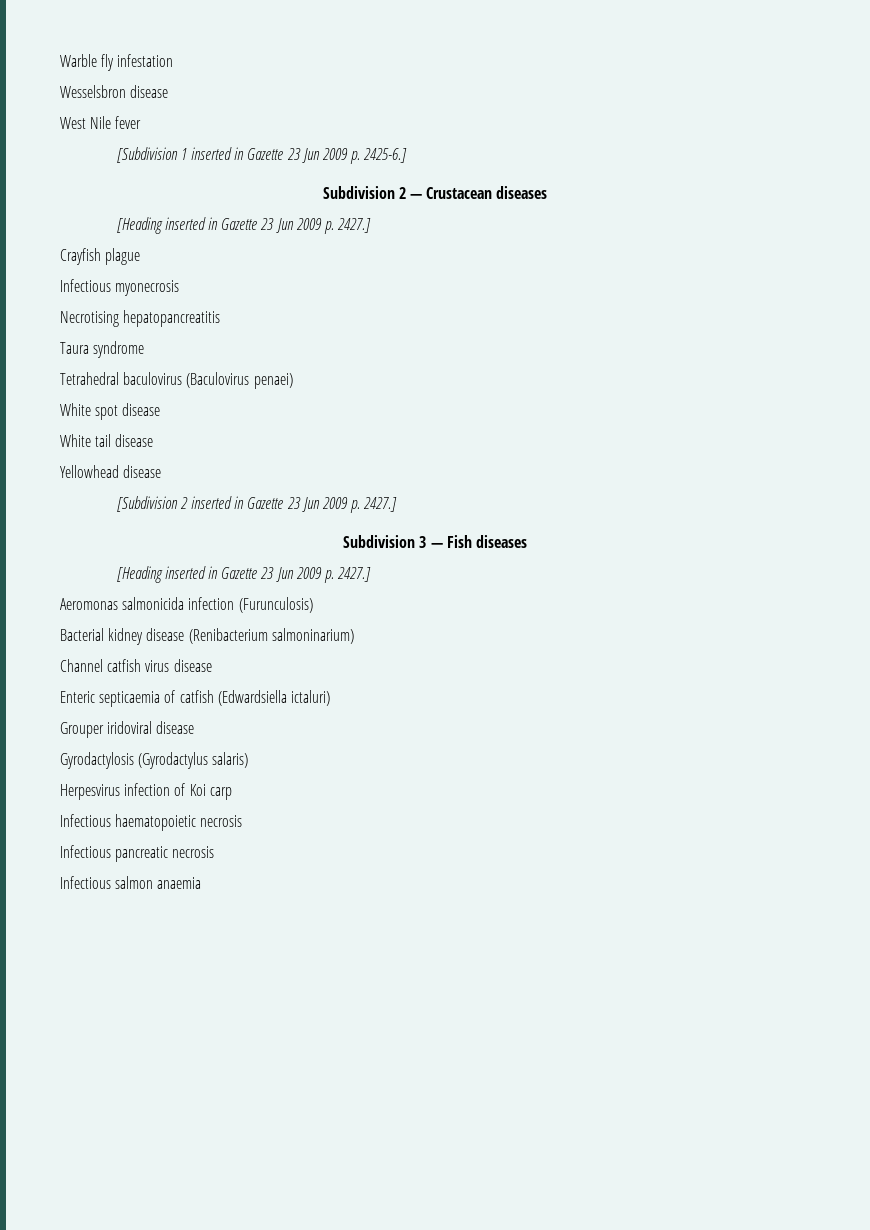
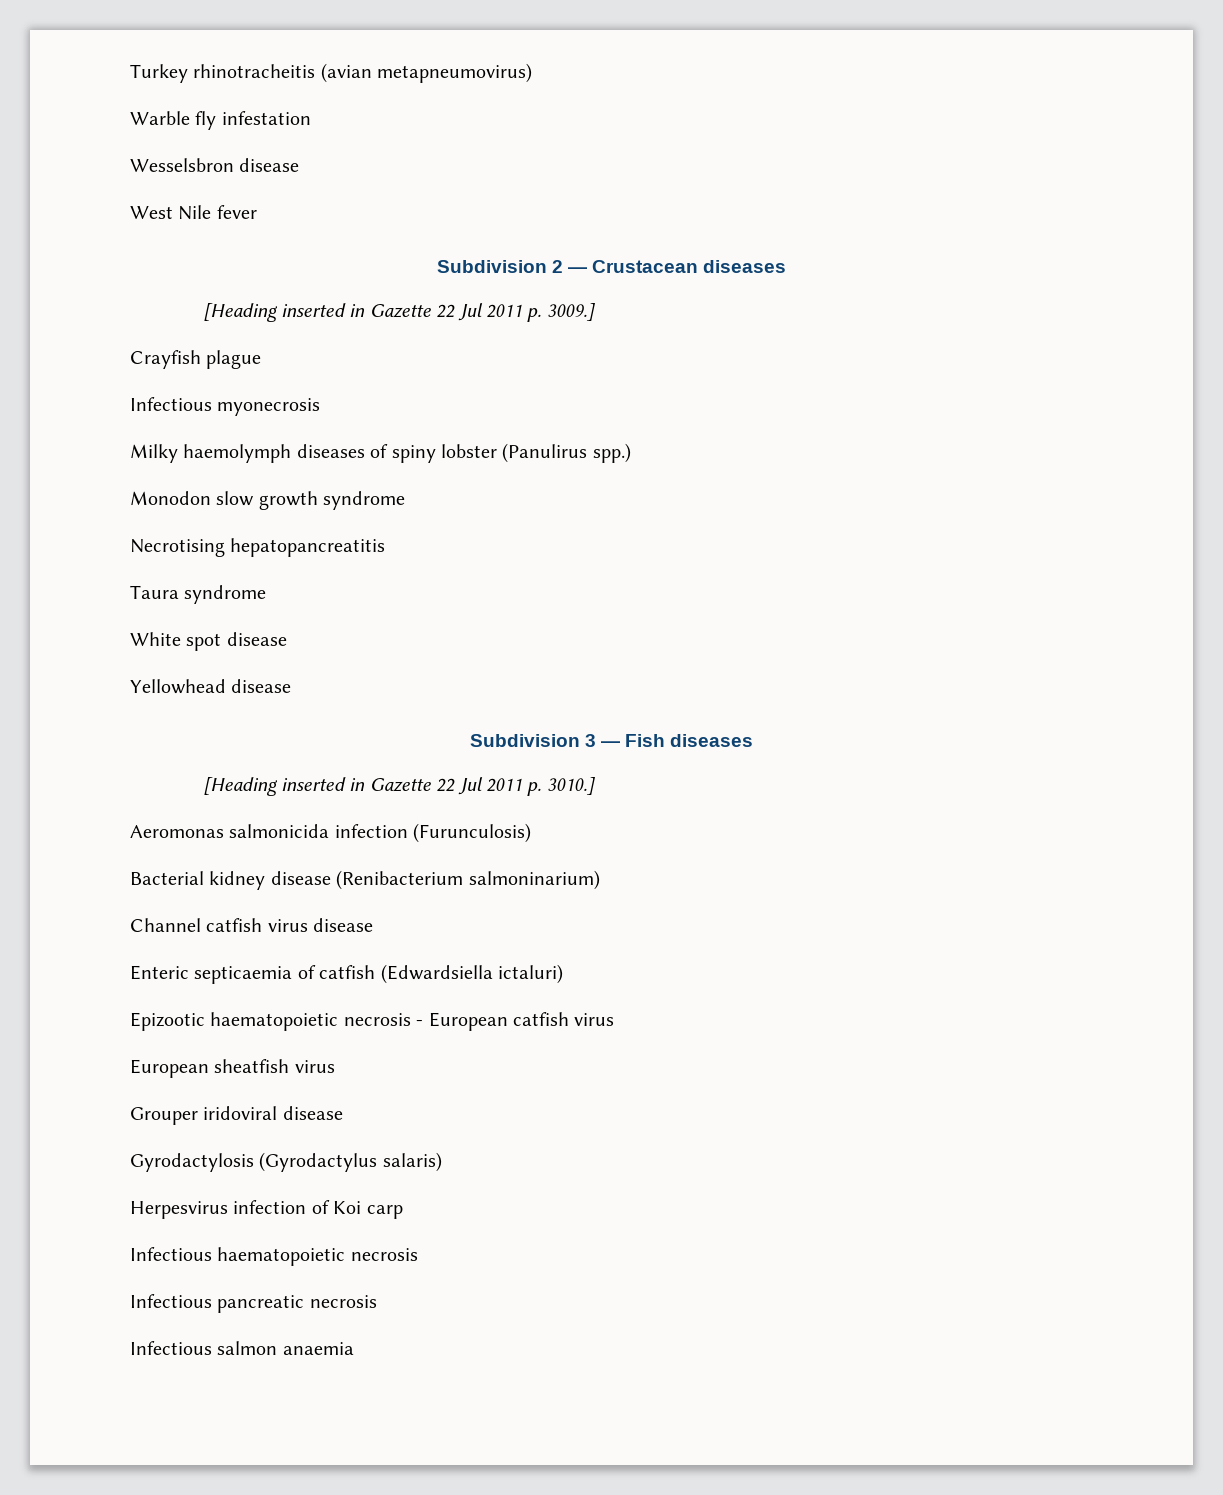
(60, 60) none -> [130,63,533,83] Turkey rhinotracheitis (avian metapneumovirus) //
[116,147,408,164] // [Subdivision 1 inserted in Gazette 23 Jun 2009 p. 2425-6.] -> (257, 212) none
[260,218,372,234] 23 Jun 2009 p. 2427.] -> [436,303,595,322] 22 Jul 2011 p. 3009.]
(180, 288) none -> [130,443,631,463] [130,491,406,510] // Milky haemolymph diseases of spiny lobster (Panulirus spp.) // Monodon slow growth syndrome
[60,372,293,389] // Tetrahedral baculovirus (Baculovirus penaei) -> (267, 594) none
[60,434,154,447] // White tail disease -> (287, 639) none
[116,496,398,513] // [Subdivision 2 inserted in Gazette 23 Jun 2009 p. 2427.] -> (292, 686) none
[260,567,372,583] 23 Jun 2009 p. 2427.] -> [436,777,595,796] 22 Jul 2011 p. 3010.]
(330, 698) none -> [130,1012,615,1031] [130,1059,335,1078] // Epizootic haematopoietic necrosis - European catfish virus // European sheatfish virus

